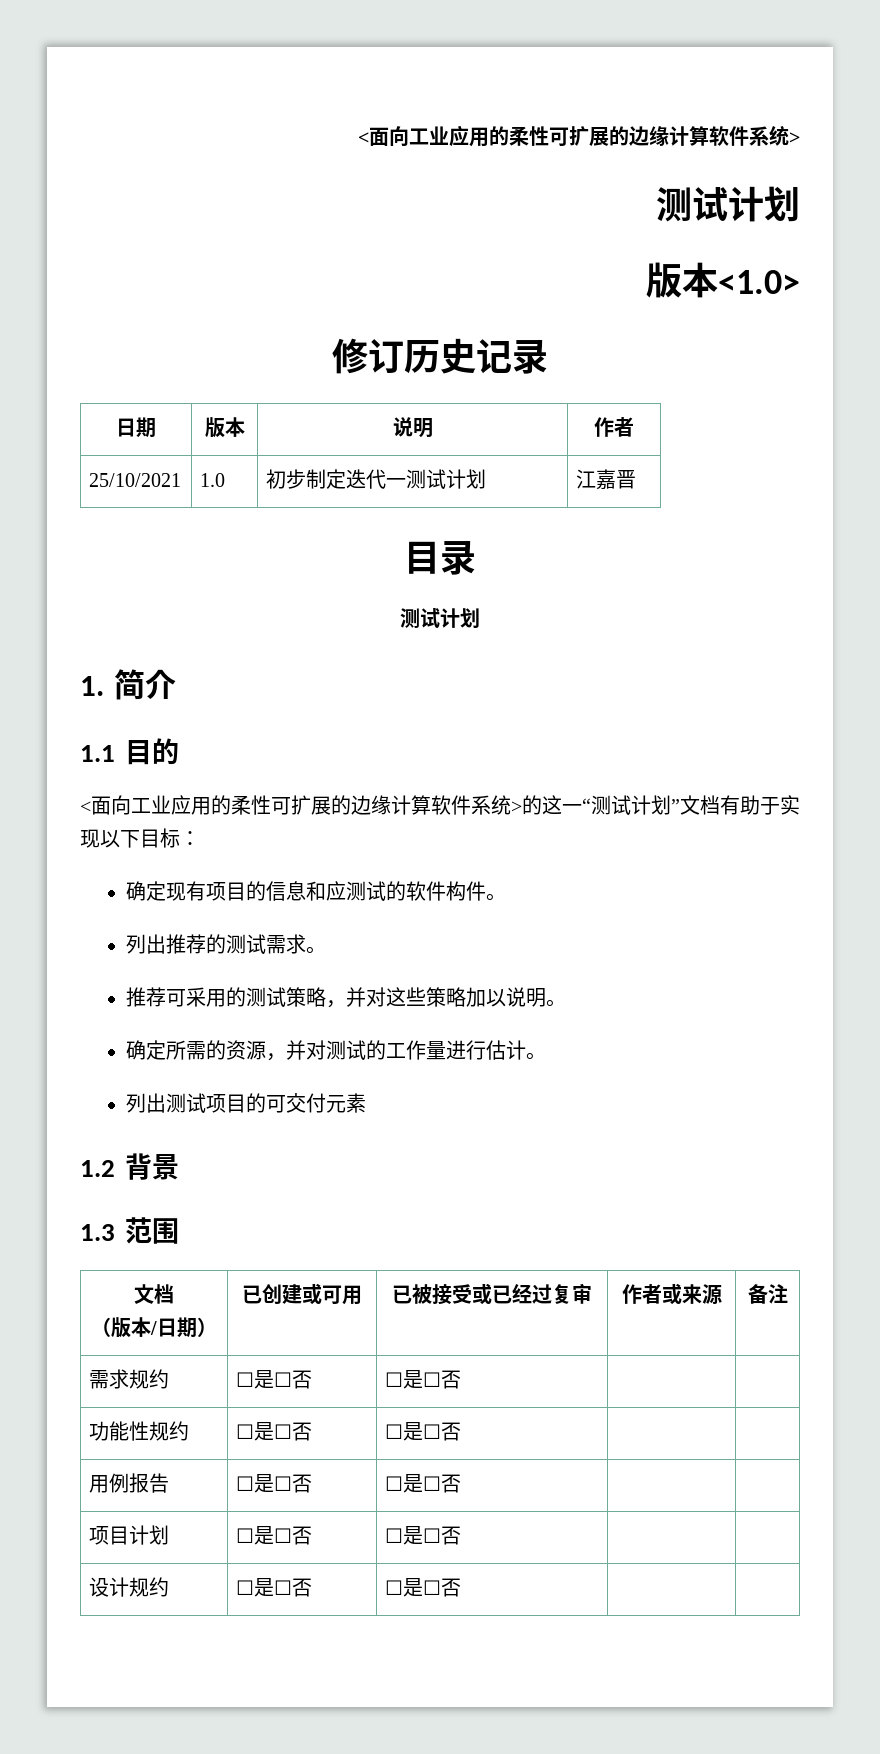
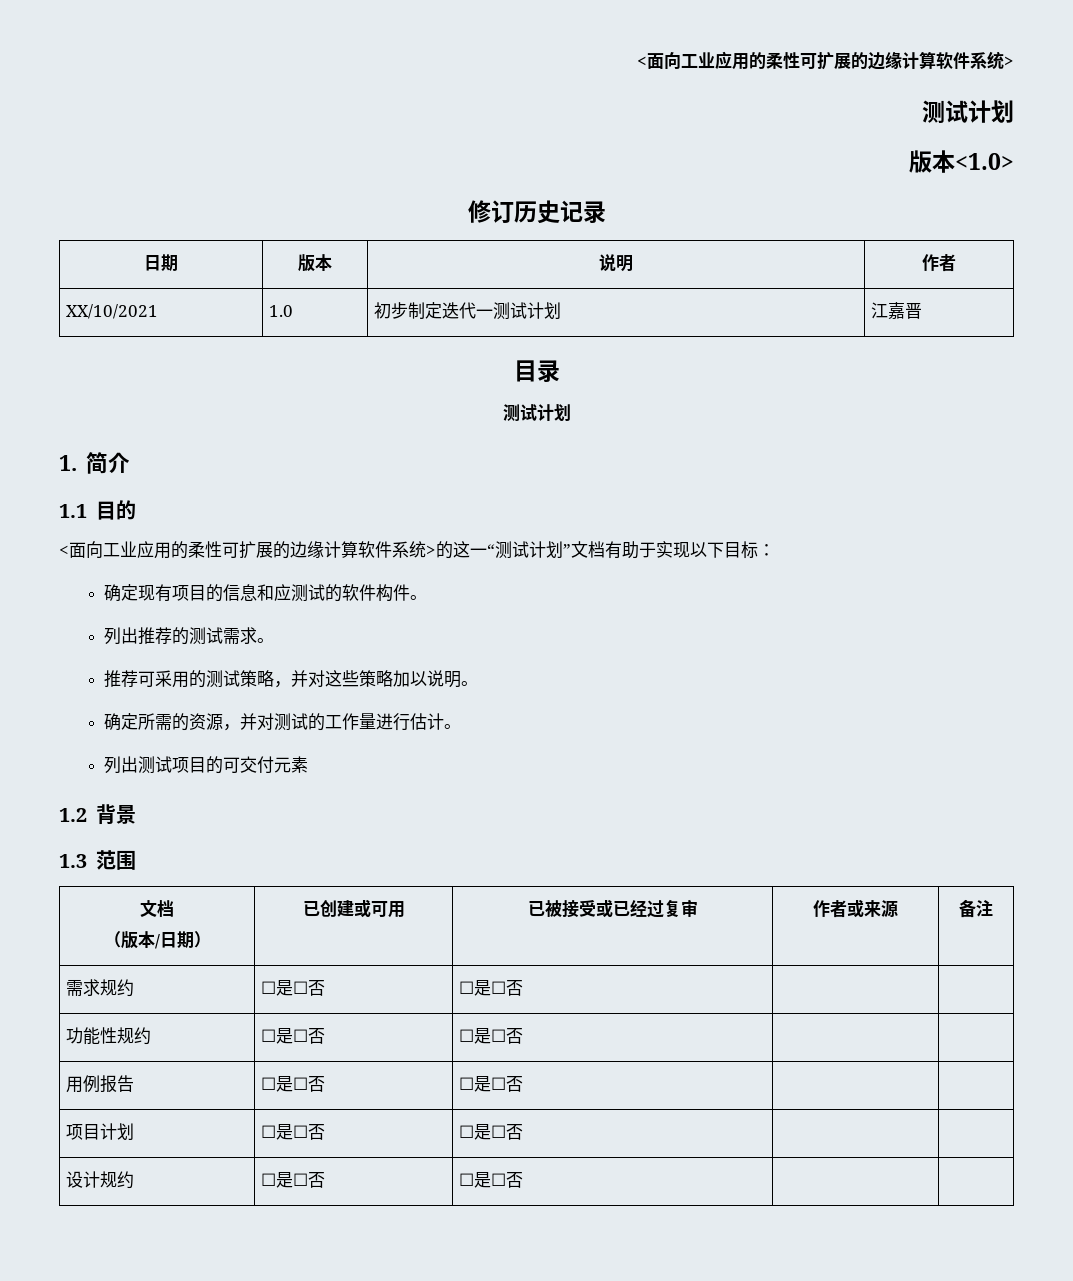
[89,473,182,487] 25/10/2021 -> [66,304,159,319] XX/10/2021

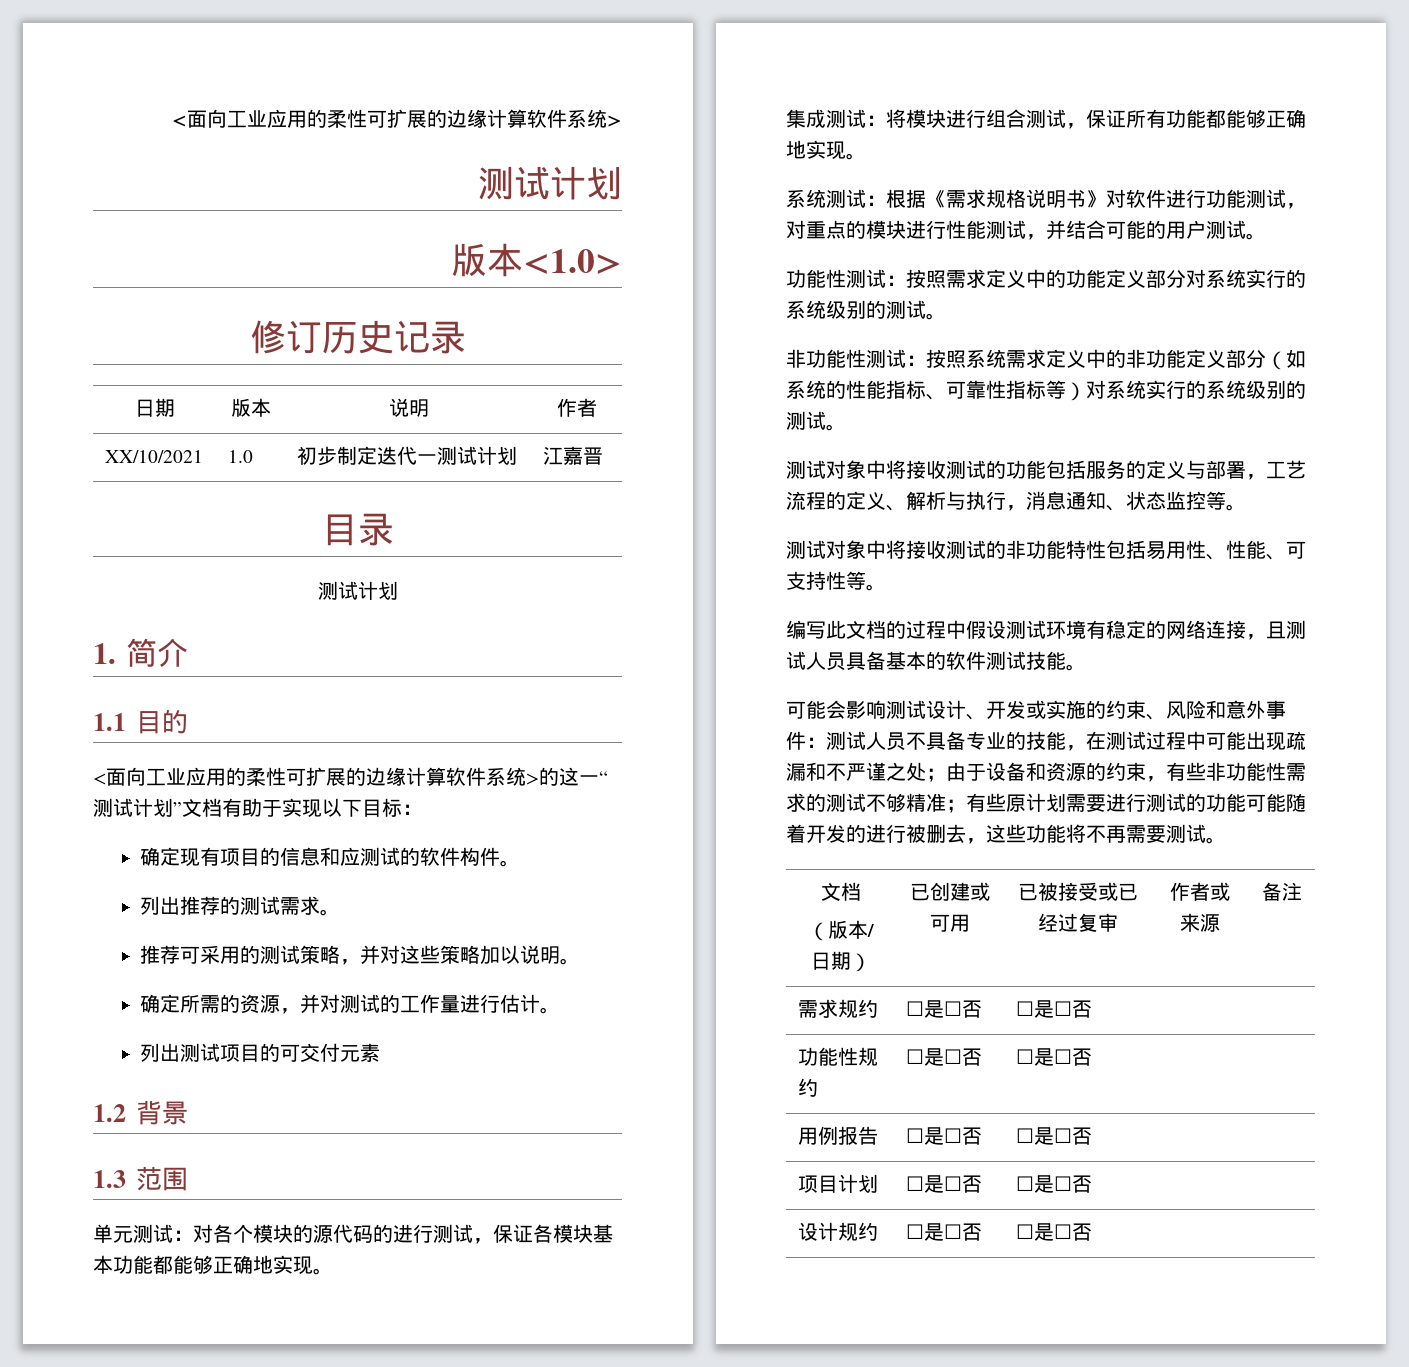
(136, 860) none -> [93,1224,613,1244] [93,1255,333,1275] [786,109,1306,129] [786,140,866,160] [786,189,1306,209] [786,220,1266,240] [786,269,1306,288] [786,300,946,320] [786,349,1306,370] [786,380,1306,401] [786,411,846,431] [786,460,1306,480] [786,491,1246,511] [786,540,1306,560] [786,571,886,591] [786,620,1306,640] [786,651,1086,671] [786,700,1286,720] [786,731,1306,751] [786,762,1306,782] [786,793,1306,813] [786,824,1226,844] // 单元测试：对各个模块的源代码的进行测试，保证各模块基本功能都能够正确地实现。 // 集成测试：将模块进行组合测试，保证所有功能都能够正确地实现。 // 系统测试：根据《需求规格说明书》对软件进行功能测试，对重点的模块进行性能测试，并结合可能的用户测试。 // 功能性测试：按照需求定义中的功能定义部分对系统实行的系统级别的测试。 // 非功能性测试：按照系统需求定义中的非功能定义部分（如系统的性能指标、可靠性指标等）对系统实行的系统级别的测试。 // 测试对象中将接收测试的功能包括服务的定义与部署，工艺流程的定义、解析与执行，消息通知、状态监控等。 // 测试对象中将接收测试的非功能特性包括易用性、性能、可支持性等。 // 编写此文档的过程中假设测试环境有稳定的网络连接，且测试人员具备基本的软件测试技能。 // 可能会影响测试设计、开发或实施的约束、风险和意外事件：测试人员不具备专业的技能，在测试过程中可能出现疏漏和不严谨之处；由于设备和资源的约束，有些非功能性需求的测试不够精准；有些原计划需要进行测试的功能可能随着开发的进行被删去，这些功能将不再需要测试。

